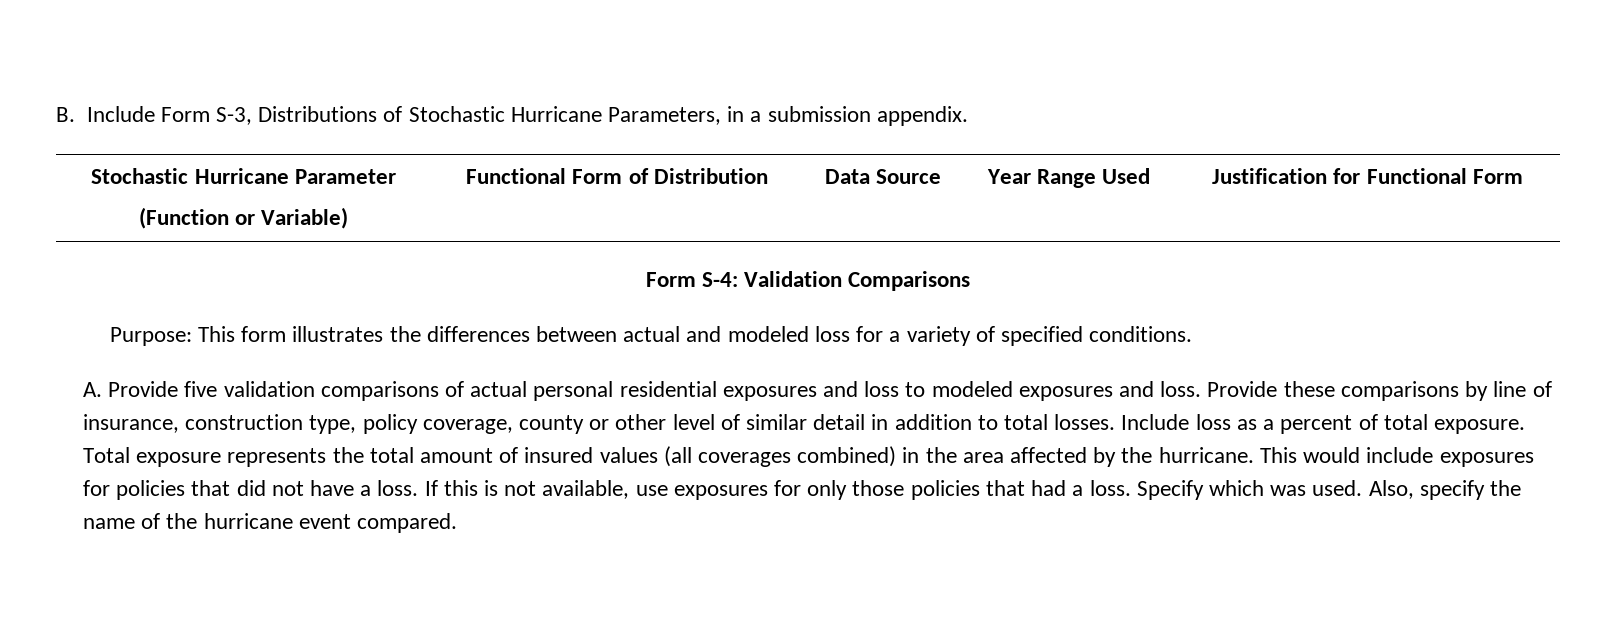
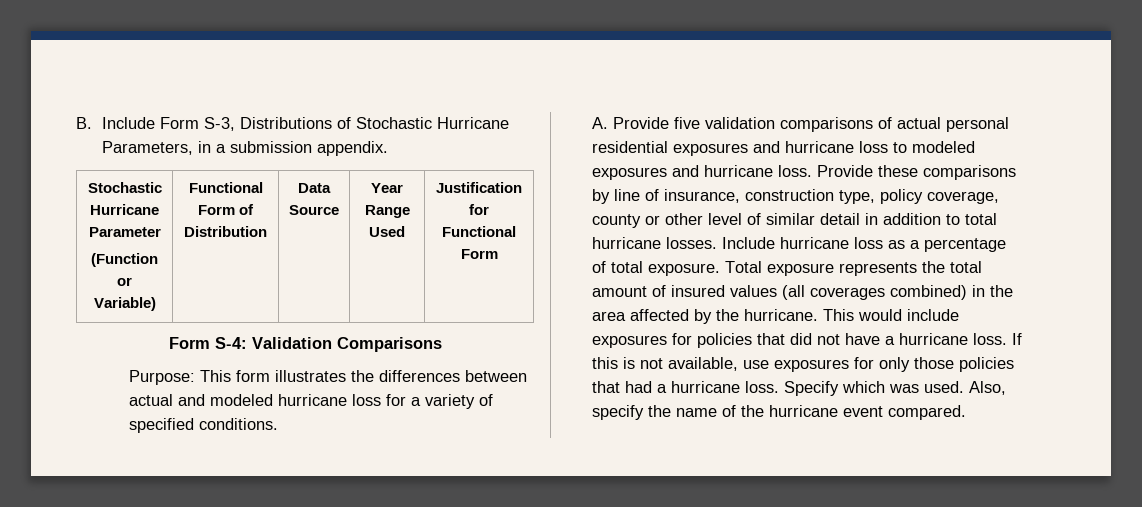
(809, 334) none -> [277,394,347,406] hurricane
(858, 389) none -> [785,141,855,153] hurricane
(1155, 389) none -> [704,165,774,177] hurricane
(1049, 422) none -> [592,237,662,249] hurricane
(1190, 422) none -> [780,237,850,249] hurricane
[1280,415,1353,434] percent -> [924,238,1007,252] percentage
(372, 490) none -> [899,333,969,345] hurricane
(1084, 490) none -> [671,381,741,393] hurricane

